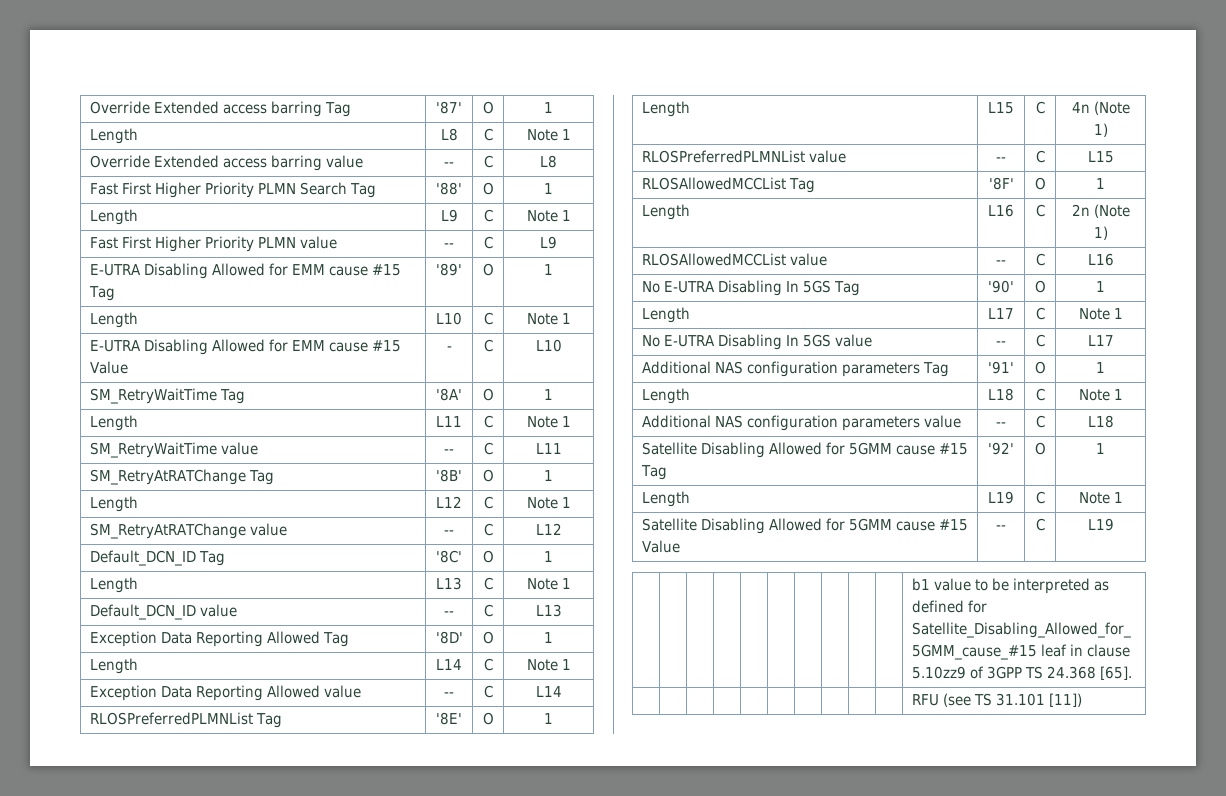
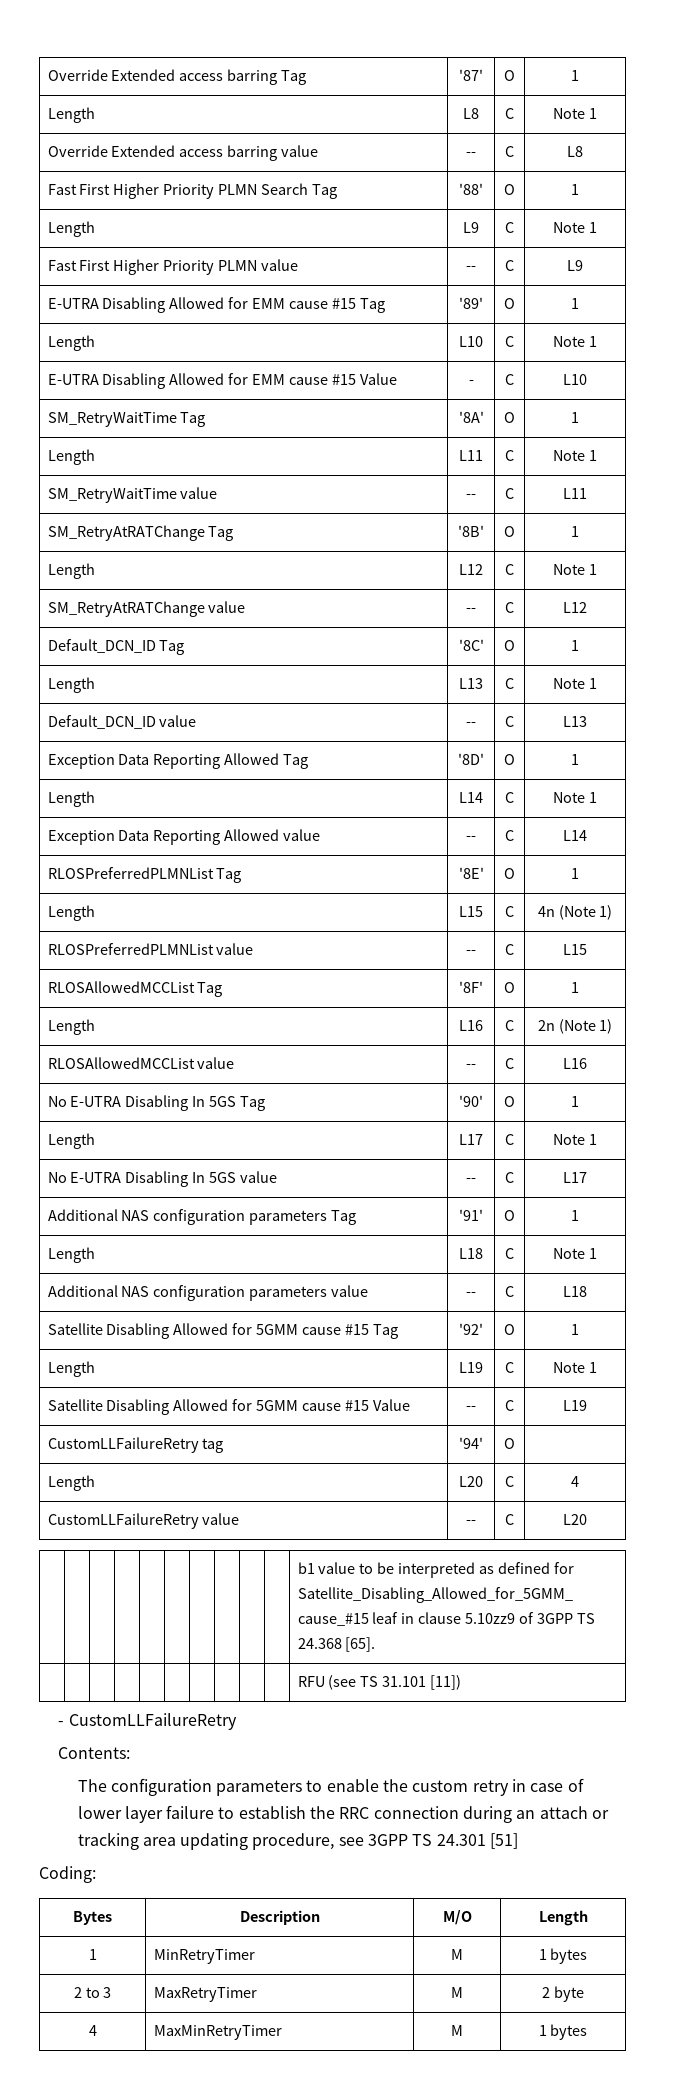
(1114, 524) none -> [47,1437,224,1453] [459,1437,483,1449] [504,1438,515,1449] [47,1475,95,1491] [459,1476,483,1487] [505,1476,514,1487] [571,1476,579,1487] [47,1513,240,1529] [466,1520,476,1525] [505,1514,514,1525] [563,1514,587,1525] // CustomLLFailureRetry tag | '94' | O | // Length | L20 | C | 4 // CustomLLFailureRetry value | -- | C | L20
(1082, 700) none -> [58,1713,237,1730] [58,1747,131,1759] [77,1778,584,1796] [77,1805,610,1823] [77,1832,519,1850] [39,1866,96,1883] [73,1911,112,1925] [239,1910,320,1925] [442,1910,472,1925] [538,1910,588,1926] [88,1949,97,1960] [153,1949,255,1964] [451,1949,463,1960] [538,1948,588,1964] [73,1987,112,1998] [153,1987,257,2002] [451,1987,463,1998] [542,1986,584,2002] [88,2025,97,2036] [153,2025,282,2040] [451,2025,463,2036] [538,2024,588,2040] // - CustomLLFailureRetry // Contents: // The configuration parameters to enable the custom retry in case of lower layer failure to establish the RRC connection during an attach or tracking area updating procedure, see 3GPP TS 24.301 [51] // Coding: // Bytes | Description | M/O | Length // 1 | MinRetryTimer | M | 1 bytes // 2 to 3 | MaxRetryTimer | M | 2 byte // 4 | MaxMinRetryTimer | M | 1 bytes

